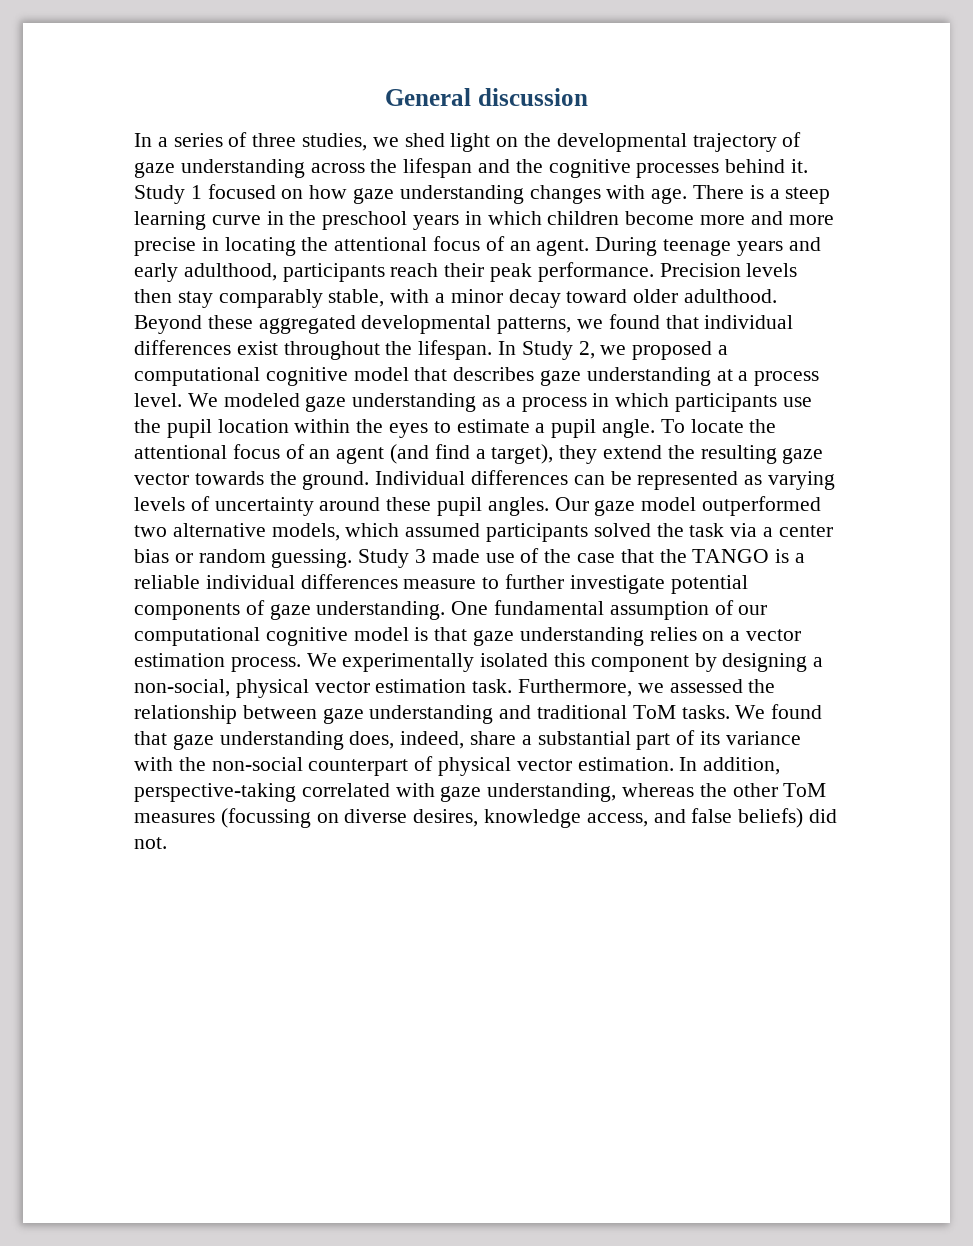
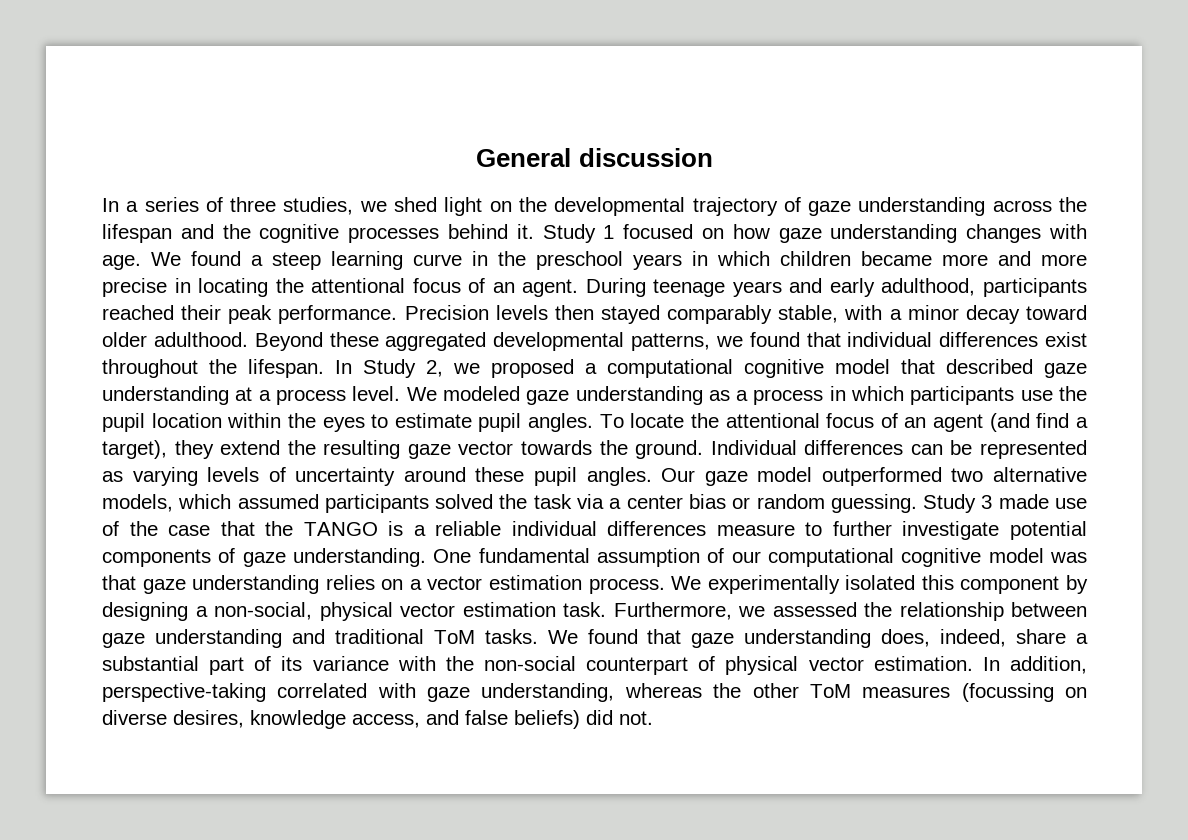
[693,185,764,199] There is -> [151,251,241,266] We found
[625,211,695,225] become -> [861,251,932,266] became
[390,263,439,277] reach -> [102,305,174,320] reached
[177,291,213,308] stay -> [601,305,661,324] stayed
[453,367,535,381] describes -> [946,359,1033,374] described
[535,419,656,438] a pupil angle. -> [478,413,594,432] pupil angles.
[414,627,429,641] is -> [1050,552,1088,563] was

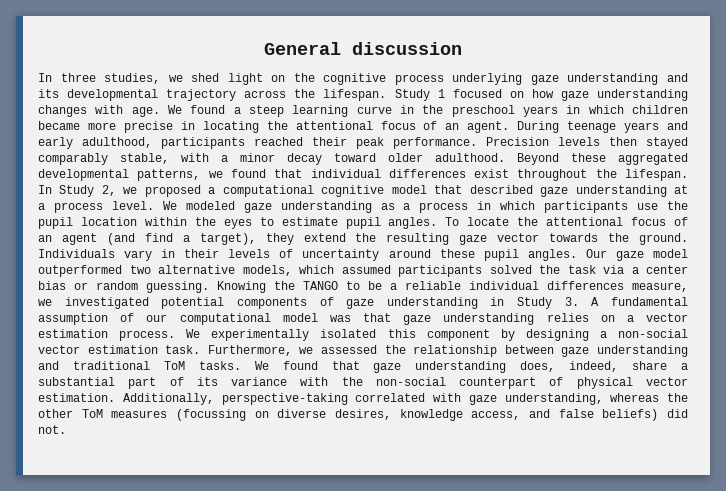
[126,197,223,212] a series of -> (52, 77) none
[554,197,1087,216] [102,224,534,243] developmental trajectory of gaze understanding across the lifespan and the cognitive processes behind it. -> [323,73,689,85] [38,89,387,101] cognitive process underlying gaze understanding and its developmental trajectory across the lifespan.
[998,251,1087,266] and more -> (116, 126) none
[710,440,1087,459] [102,467,198,486] Individual differences can be represented as varying -> [38,249,220,261] Individuals vary in their
[923,494,1087,513] [102,521,1087,540] [102,548,472,567] Study 3 made use of the case that the TANGO is a reliable individual differences measure to further investigate potential components of gaze understanding. One -> [217,281,688,293] [38,297,600,309] Knowing the TANGO to be a reliable individual differences measure, we investigated potential components of gaze understanding in Study 3. A
[901,548,982,567] cognitive -> (271, 319) none
[214,602,393,621] non-social, physical -> [618,329,689,338] non-social
[982,656,1087,674] In addition, -> [122,393,214,405] Additionally,

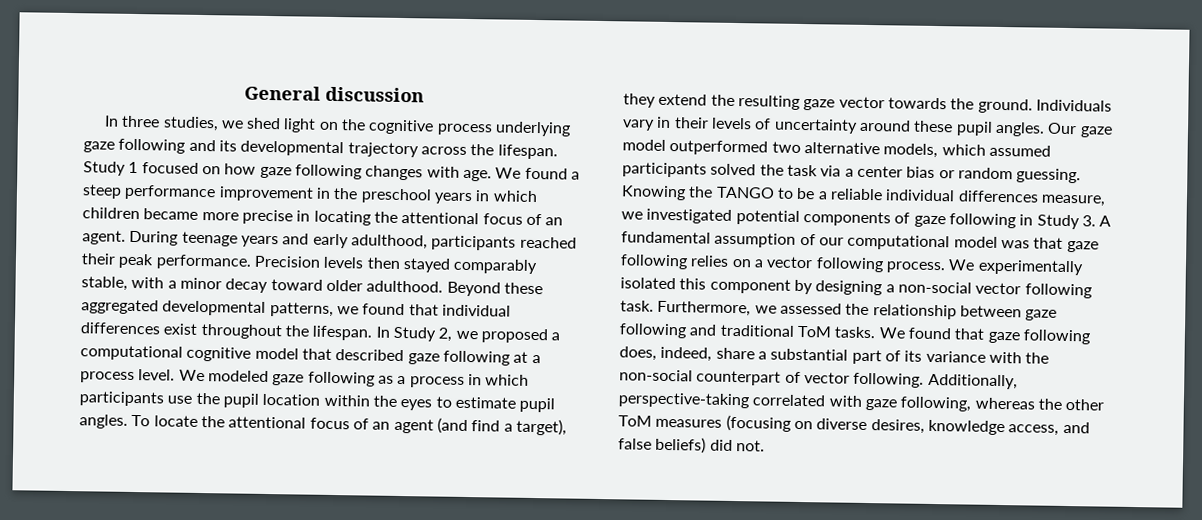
[567,73,659,85] understanding -> [118,138,186,154] following
[597,89,688,101] understanding -> [294,164,362,180] following
[292,105,392,117] learning curve -> [124,184,314,202] performance improvement
[575,185,667,197] understanding -> [442,350,510,366] following
[280,201,372,213] understanding -> [307,371,375,387] following
[386,297,478,309] understanding -> [948,213,1016,229] following
[443,313,535,325] understanding -> [620,254,688,270] following
[38,329,108,338] estimation -> [815,257,884,273] following
[87,345,158,354] estimation -> [1024,283,1092,299] following
[597,345,689,357] understanding -> [619,323,687,339] following
[415,361,507,373] understanding -> [1022,329,1090,345] following
[576,377,688,389] [38,393,115,402] physical vector estimation. -> [803,372,925,388] vector following.
[504,393,603,405] understanding, -> [900,396,972,412] following,
[175,409,246,421] (focussing -> [725,414,791,432] (focusing

